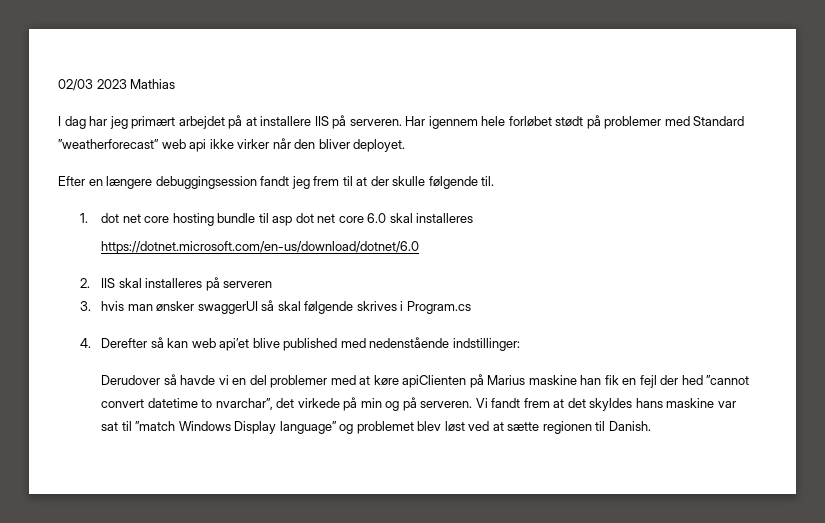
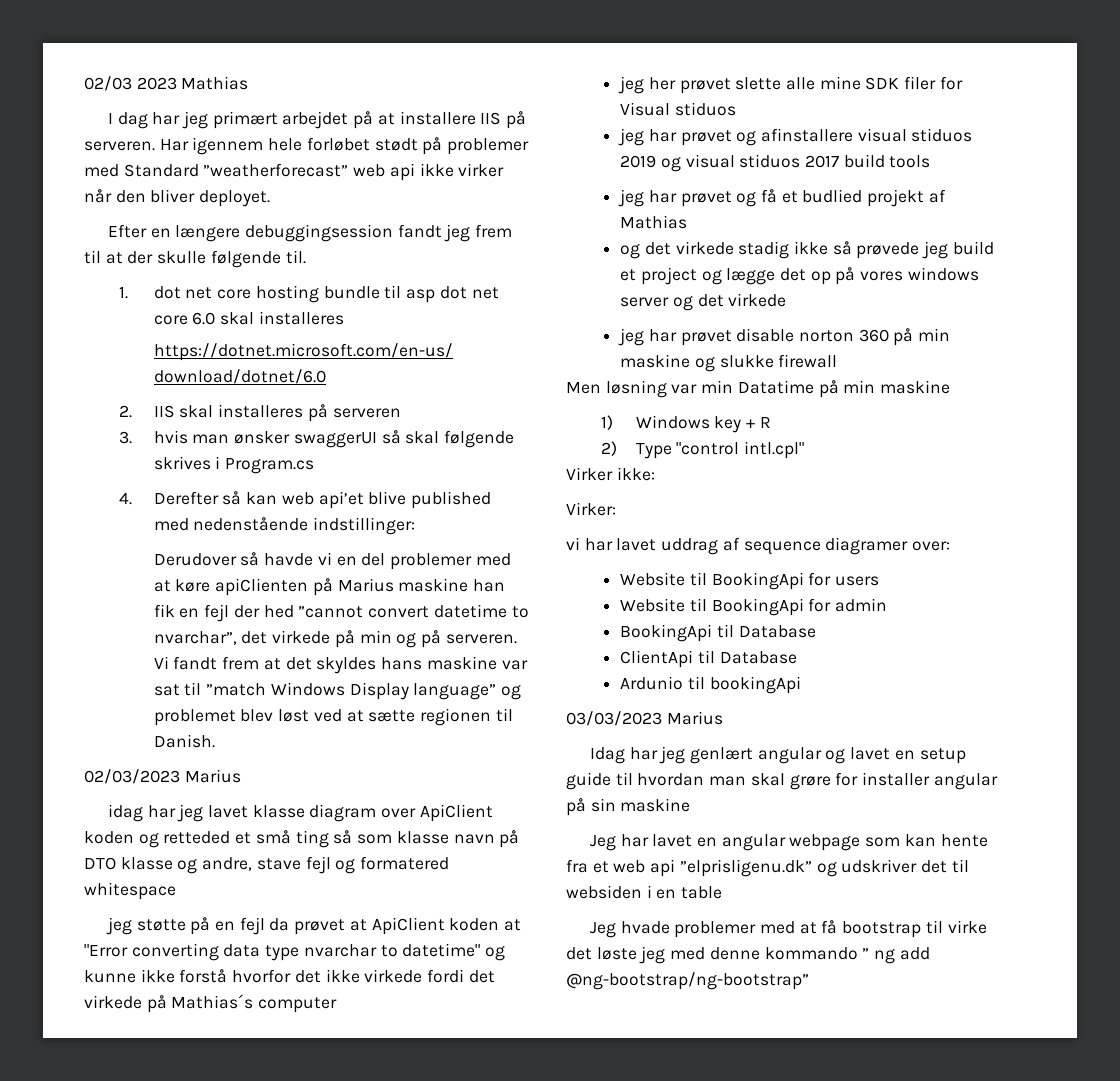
(651, 426) none -> [84,769,241,784] [107,804,493,822] [84,830,520,848] [84,856,450,874] [84,882,176,900] [105,917,522,935] [84,943,506,961] [84,969,495,983] [84,994,338,1013] [618,76,963,94] [620,102,736,116] [618,128,973,146] [620,154,931,172] [618,189,946,207] [620,215,688,229] [620,241,994,259] [620,267,979,285] [620,293,787,311] [618,328,951,346] [620,354,838,372] [566,380,951,398] [600,415,771,433] [600,441,805,459] [566,467,655,481] [566,502,616,516] [566,537,951,555] [620,572,880,590] [620,598,888,616] [620,624,816,642] [620,650,797,668] [620,676,801,694] [566,711,723,726] [589,746,966,764] [566,772,998,790] [566,798,691,816] [589,834,988,851] [566,859,969,877] [566,885,723,899] [589,920,987,938] [566,946,930,964] [566,972,809,990] // 02/03/2023 Marius // idag har jeg lavet klasse diagram over ApiClient koden og retteded et små ting så som klasse navn på DTO klasse og andre, stave fejl og formatered whitespace // jeg støtte på en fejl da prøvet at ApiClient koden at "Error converting data type nvarchar to datetime" og kunne ikke forstå hvorfor det ikke virkede fordi det virkede på Mathias´s computer // jeg her prøvet slette alle mine SDK filer for Visual stiduos // jeg har prøvet og afinstallere visual stiduos 2019 og visual stiduos 2017 build tools // jeg har prøvet og få et budlied projekt af Mathias // og det virkede stadig ikke så prøvede jeg build et project og lægge det op på vores windows server og det virkede // jeg har prøvet disable norton 360 på min maskine og slukke firewall // Men løsning var min Datatime på min maskine // 1) Windows key + R // 2) Type "control intl.cpl" // Virker ikke: // Virker: // vi har lavet uddrag af sequence diagramer over: // Website til BookingApi for users // Website til BookingApi for admin // BookingApi til Database // ClientApi til Database // Ardunio til bookingApi // 03/03/2023 Marius // Idag har jeg genlært angular og lavet en setup guide til hvordan man skal grøre for installer angular på sin maskine // Jeg har lavet en angular webpage som kan hente fra et web api ”elprisligenu.dk” og udskriver det til websiden i en table // Jeg hvade problemer med at få bootstrap til virke det løste jeg med denne kommando ” ng add @ng-bootstrap/ng-bootstrap”

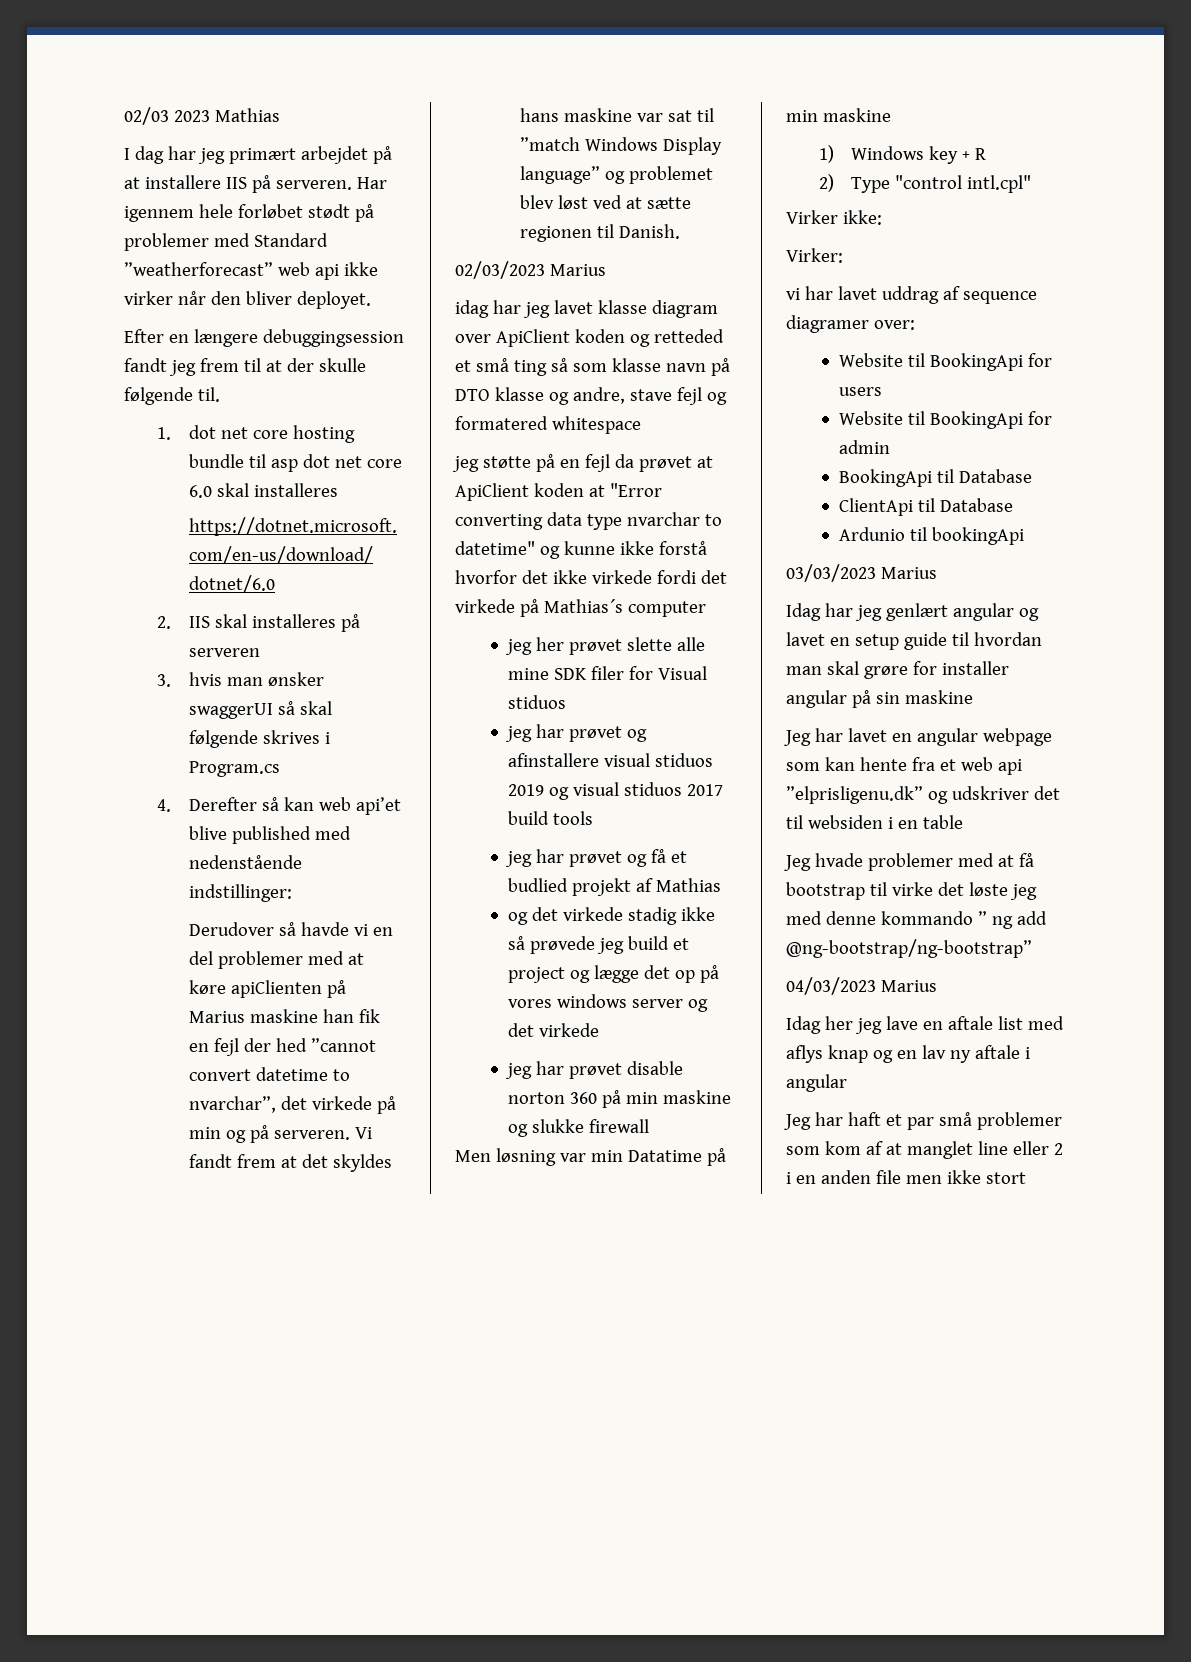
(809, 981) none -> [786,977,937,995] [786,1016,1064,1034] [786,1045,1030,1063] [786,1074,847,1092] [784,1112,1062,1130] [786,1141,1063,1159] [786,1170,1026,1184] // 04/03/2023 Marius // Idag her jeg lave en aftale list med aflys knap og en lav ny aftale i angular // Jeg har haft et par små problemer som kom af at manglet line eller 2 i en anden file men ikke stort

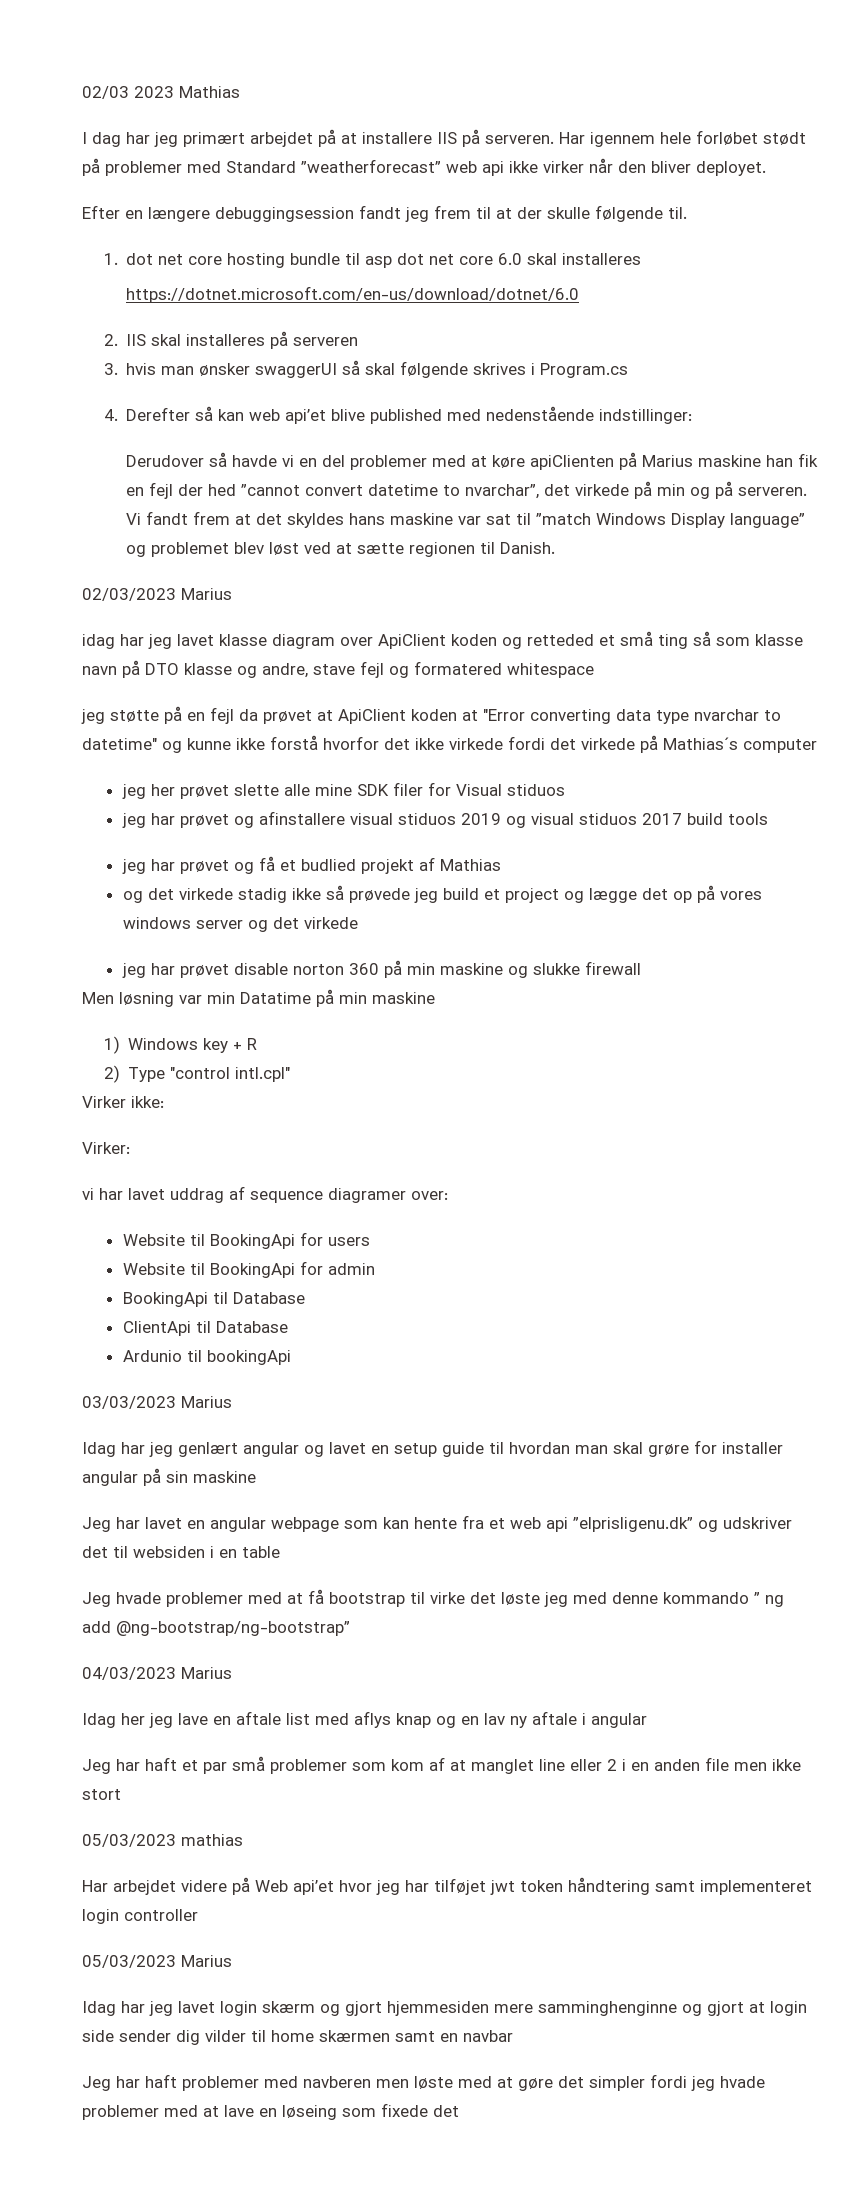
(1026, 1178) none -> [82,1834,243,1847] [82,1877,812,1895] [82,1909,198,1924] [82,1955,232,1968] [82,2001,807,2016] [82,2030,513,2045] [82,2074,765,2091] [82,2103,459,2120] // 05/03/2023 mathias // Har arbejdet videre på Web api’et hvor jeg har tilføjet jwt token håndtering samt implementeret login controller // 05/03/2023 Marius // Idag har jeg lavet login skærm og gjort hjemmesiden mere samminghenginne og gjort at login side sender dig vilder til home skærmen samt en navbar // Jeg har haft problemer med navberen men løste med at gøre det simpler fordi jeg hvade problemer med at lave en løseing som fixede det

